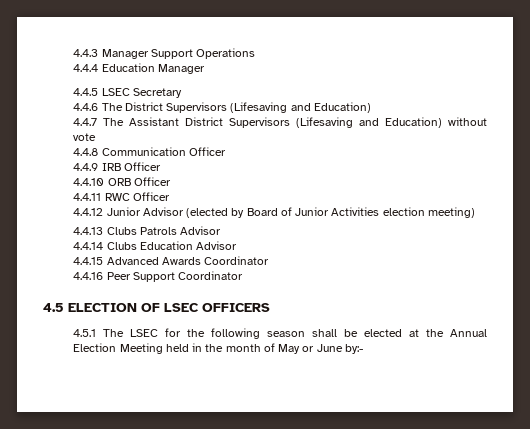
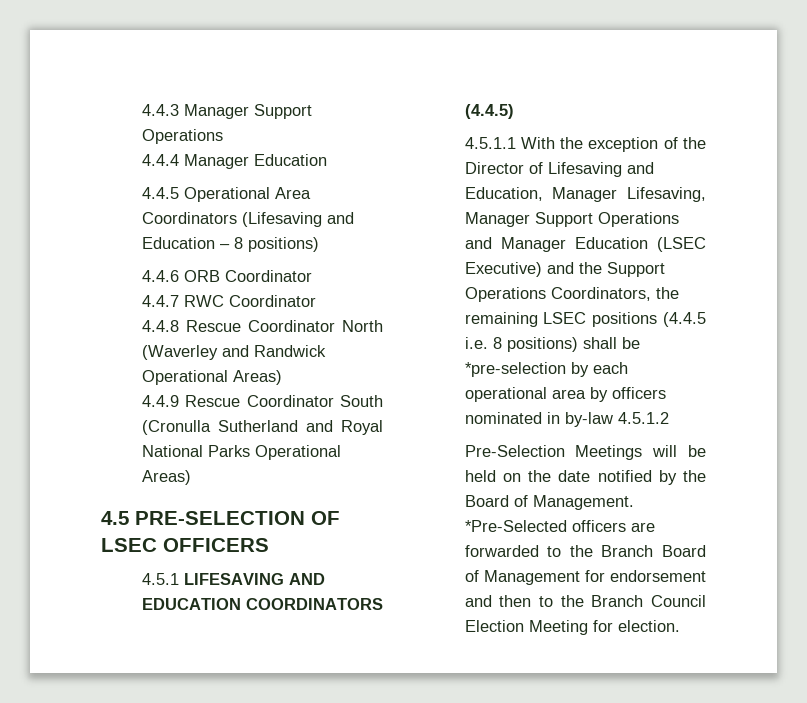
[101,63,205,74] Education Manager -> [183,154,327,169] Manager Education
[101,88,182,98] [73,102,371,113] [73,117,487,128] [73,133,97,141] [73,147,226,156] [73,162,161,171] [73,177,171,186] [73,192,170,201] [73,207,475,218] [73,226,222,235] [73,241,238,250] [73,256,270,265] [73,271,244,282] LSEC Secretary // 4.4.6 The District Supervisors (Lifesaving and Education) // 4.4.7 The Assistant District Supervisors (Lifesaving and Education) without vote // 4.4.8 Communication Officer // 4.4.9 IRB Officer // 4.4.10 ORB Officer // 4.4.11 RWC Officer // 4.4.12 Junior Advisor (elected by Board of Junior Activities election meeting) // 4.4.13 Clubs Patrols Advisor // 4.4.14 Clubs Education Advisor // 4.4.15 Advanced Awards Coordinator // 4.4.16 Peer Support Coordinator -> [183,187,311,202] [141,212,354,227] [141,237,319,252] [141,270,312,282] [141,295,316,307] [141,320,383,332] [141,345,326,360] [141,370,282,385] [141,395,383,407] [141,420,383,435] [141,445,341,460] [141,470,191,485] Operational Area Coordinators (Lifesaving and Education – 8 positions) // 4.4.6 ORB Coordinator // 4.4.7 RWC Coordinator // 4.4.8 Rescue Coordinator North (Waverley and Randwick Operational Areas) // 4.4.9 Rescue Coordinator South (Cronulla Sutherland and Royal National Parks Operational Areas)
[68,303,137,312] ELECTION -> [135,511,305,525] PRE-SELECTION
[103,328,487,339] [73,343,363,354] The LSEC for the following season shall be elected at the Annual Election Meeting held in the month of May or June by:- -> [183,573,325,585] [141,598,383,610] [464,104,514,119] [464,137,706,152] [464,162,654,177] [464,187,706,202] [464,212,679,227] [464,237,706,252] [464,262,665,277] [464,287,679,302] [464,312,706,327] [464,337,640,352] [464,362,628,377] [464,387,666,402] [464,412,669,427] [464,445,706,460] [464,470,706,485] [464,495,634,510] [464,520,655,532] [464,545,706,557] [464,570,706,585] [464,595,706,607] [464,620,680,635] LIFESAVING AND EDUCATION COORDINATORS (4.4.5) // 4.5.1.1 With the exception of the Director of Lifesaving and Education, Manager Lifesaving, Manager Support Operations and Manager Education (LSEC Executive) and the Support Operations Coordinators, the remaining LSEC positions (4.4.5 i.e. 8 positions) shall be *pre-selection by each operational area by officers nominated in by-law 4.5.1.2 // Pre-Selection Meetings will be held on the date notified by the Board of Management. *Pre-Selected officers are forwarded to the Branch Board of Management for endorsement and then to the Branch Council Election Meeting for election.

